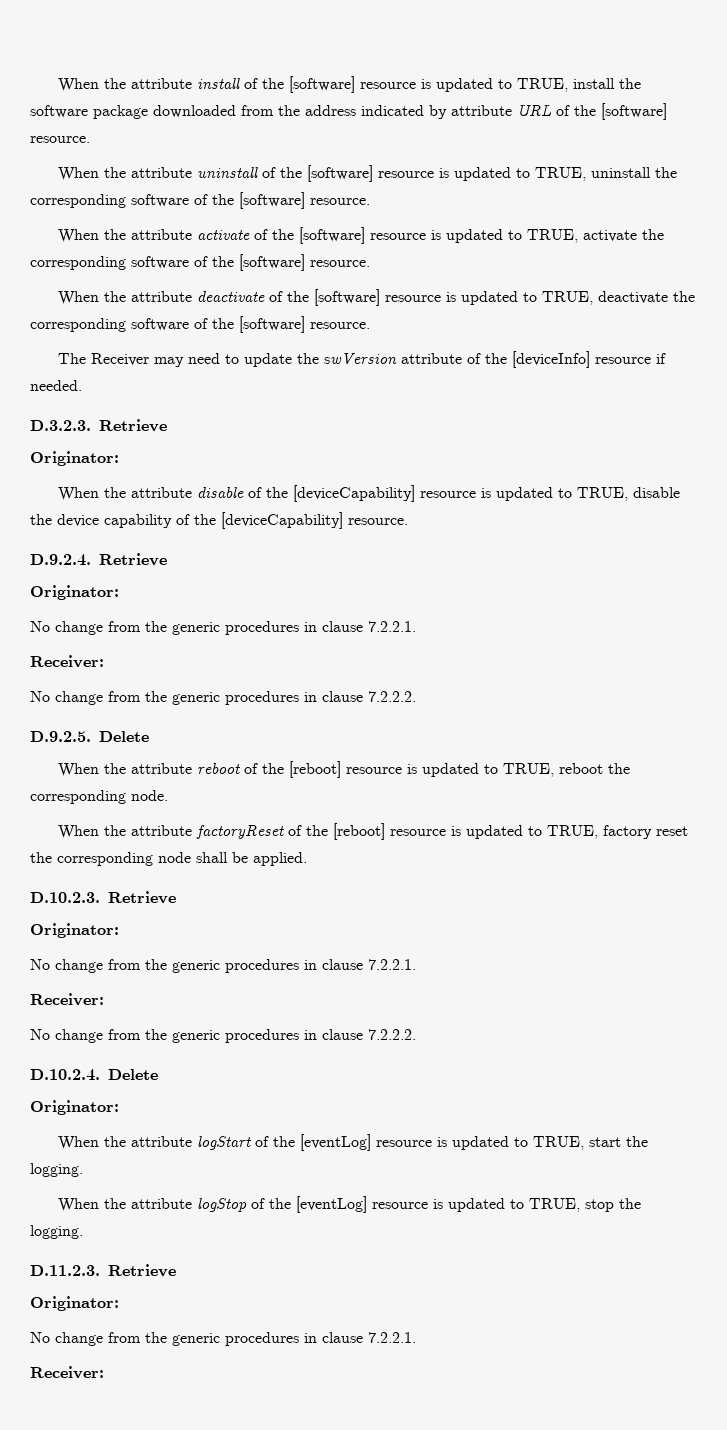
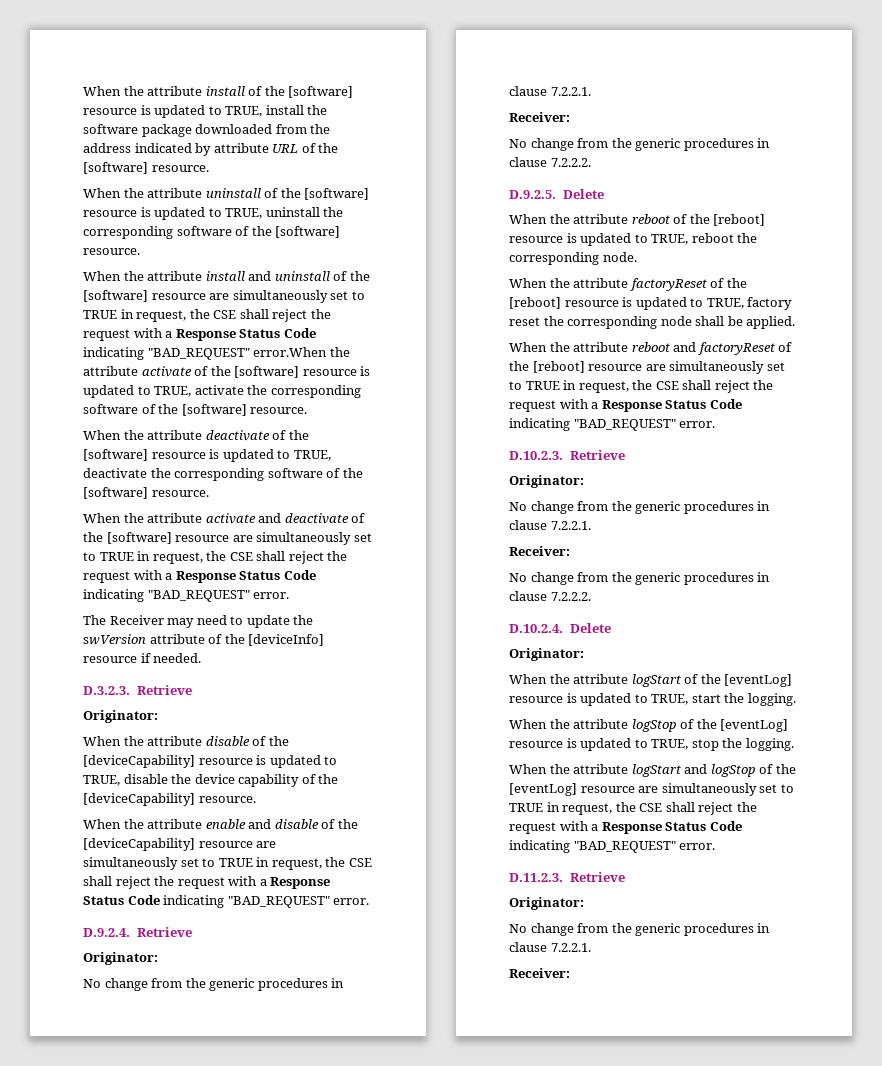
(192, 234) none -> [205,271,370,281] [83,290,365,303] [83,309,331,322] [83,328,316,341] [83,347,350,360] [83,366,138,376] install and uninstall of the [software] resource are simultaneously set to TRUE in request, the CSE shall reject the request with a Response Status Code indicating "BAD_REQUEST" error.When the attribute
(370, 325) none -> [83,513,366,524] [83,532,372,545] [83,551,348,564] [83,570,316,583] [83,589,290,602] // When the attribute activate and deactivate of the [software] resource are simultaneously set to TRUE in request, the CSE shall reject the request with a Response Status Code indicating "BAD_REQUEST" error.
(408, 521) none -> [83,819,358,829] [83,838,277,851] [83,857,372,870] [83,876,331,889] [83,895,370,908] // When the attribute enable and disable of the [deviceCapability] resource are simultaneously set to TRUE in request, the CSE shall reject the request with a Response Status Code indicating "BAD_REQUEST" error.
(307, 859) none -> [509,342,793,355] [509,361,785,374] [509,380,774,393] [509,399,742,412] [509,418,716,431] // When the attribute reboot and factoryReset of the [reboot] resource are simultaneously set to TRUE in request, the CSE shall reject the request with a Response Status Code indicating "BAD_REQUEST" error.
(83, 1232) none -> [509,764,796,777] [509,783,794,796] [509,802,757,815] [509,821,742,834] [509,840,716,853] // When the attribute logStart and logStop of the [eventLog] resource are simultaneously set to TRUE in request, the CSE shall reject the request with a Response Status Code indicating "BAD_REQUEST" error.

